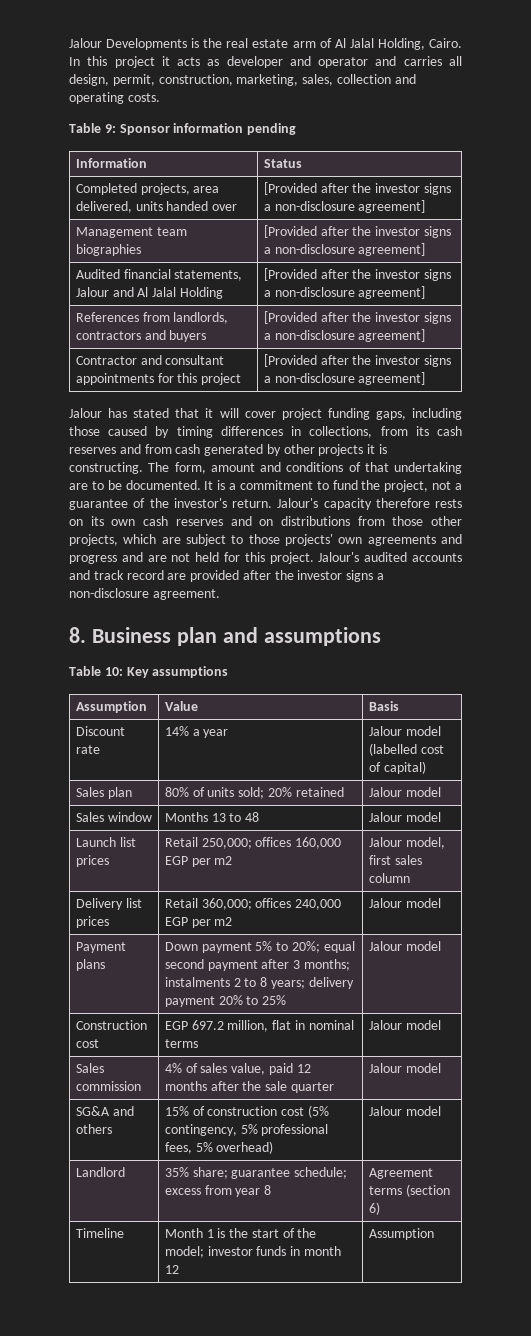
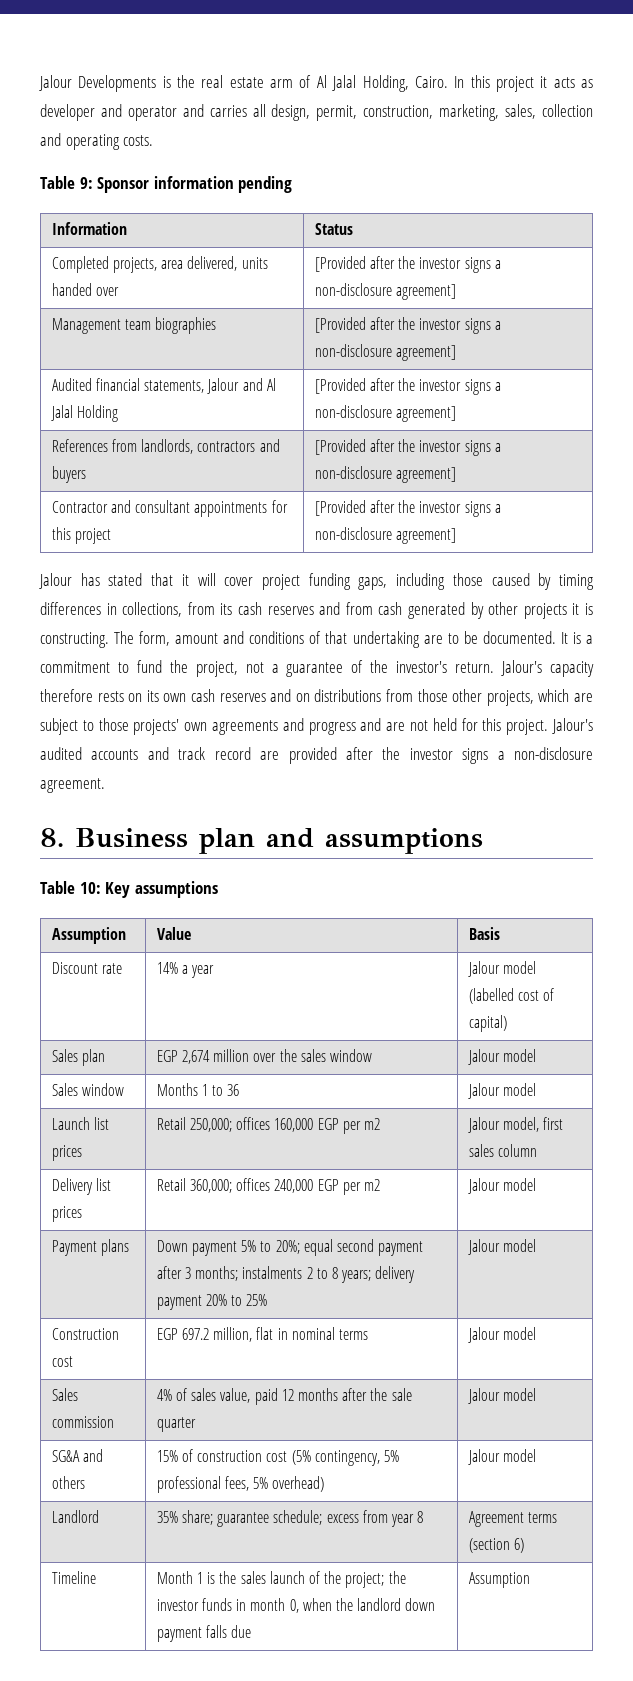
[164,787,344,799] 80% of units sold; 20% retained -> [156,1049,372,1064] EGP 2,674 million over the sales window
[211,812,260,822] 13 to 48 -> [202,1084,240,1096] 1 to 36
[251,1228,317,1238] [164,1246,341,1258] [164,1265,179,1274] start of the model; investor funds in month 12 -> [240,1571,406,1588] [156,1598,436,1613] [156,1625,252,1642] sales launch of the project; the investor funds in month 0, when the landlord down payment falls due

